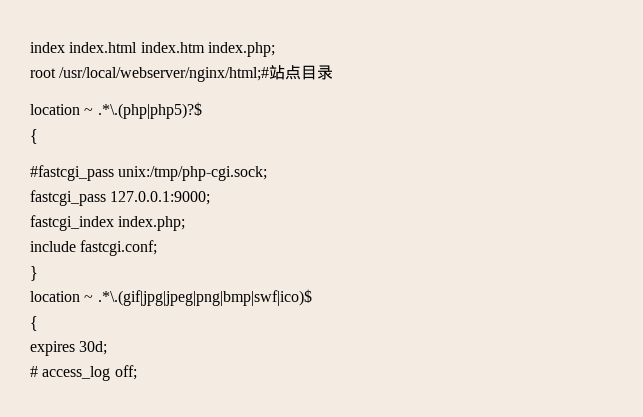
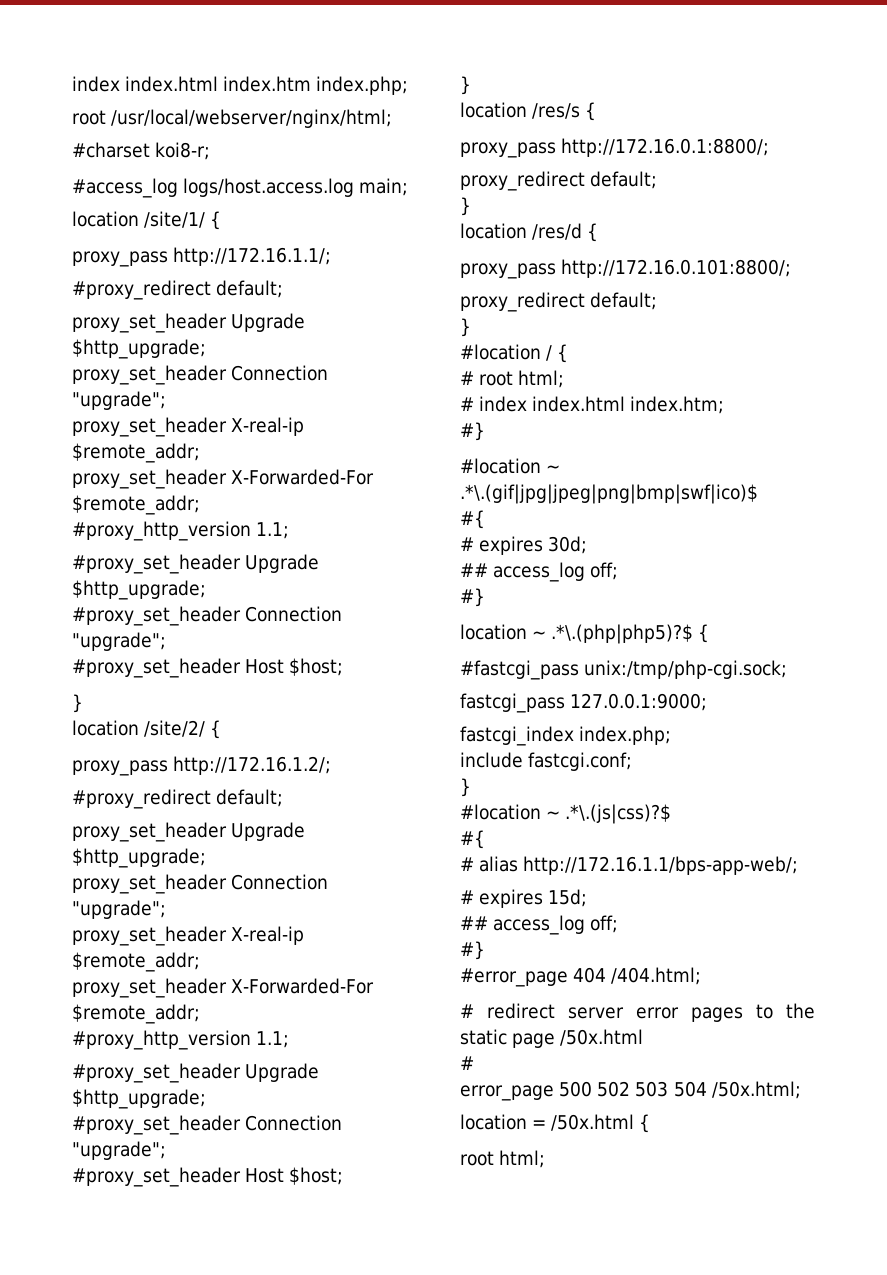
[59,65,334,82] /usr/local/webserver/nginx/html;#站点目录 -> [111,109,393,128] [72,142,211,160] [72,178,409,198] [72,211,222,230] [72,247,332,267] [72,280,284,300] [72,313,306,333] [72,339,206,359] [72,365,329,385] [72,391,166,410] [72,417,305,437] [72,443,200,463] [72,469,375,489] [72,495,200,515] [72,521,290,541] [72,554,320,574] [72,580,206,600] [72,606,343,626] [72,632,166,651] [72,658,344,678] [72,694,83,713] [72,720,222,739] [72,756,332,776] [72,789,284,809] [72,822,306,842] [72,848,206,868] [72,874,329,894] [72,900,166,919] [72,926,305,946] [72,952,200,972] [72,978,375,998] [72,1004,200,1024] [72,1030,290,1050] [72,1063,320,1083] [72,1089,206,1109] [72,1115,343,1135] [72,1141,166,1160] [72,1167,344,1187] [460,76,471,95] [460,102,597,121] [460,138,770,158] [460,171,658,191] [460,197,471,216] [460,223,599,242] [460,259,792,279] [460,292,658,312] [460,318,471,337] [460,344,569,363] [460,370,565,388] [460,396,725,414] [460,422,485,441] [460,458,561,474] [460,484,758,504] [460,510,485,529] [460,536,588,555] [460,562,619,582] [460,588,485,607] /usr/local/webserver/nginx/html; // #charset koi8-r; // #access_log logs/host.access.log main; // location /site/1/ { // proxy_pass http://172.16.1.1/; // #proxy_redirect default; // proxy_set_header Upgrade $http_upgrade; // proxy_set_header Connection "upgrade"; // proxy_set_header X-real-ip $remote_addr; // proxy_set_header X-Forwarded-For $remote_addr; // #proxy_http_version 1.1; // #proxy_set_header Upgrade $http_upgrade; // #proxy_set_header Connection "upgrade"; // #proxy_set_header Host $host; // } // location /site/2/ { // proxy_pass http://172.16.1.2/; // #proxy_redirect default; // proxy_set_header Upgrade $http_upgrade; // proxy_set_header Connection "upgrade"; // proxy_set_header X-real-ip $remote_addr; // proxy_set_header X-Forwarded-For $remote_addr; // #proxy_http_version 1.1; // #proxy_set_header Upgrade $http_upgrade; // #proxy_set_header Connection "upgrade"; // #proxy_set_header Host $host; // } // location /res/s { // proxy_pass http://172.16.0.1:8800/; // proxy_redirect default; // } // location /res/d { // proxy_pass http://172.16.0.101:8800/; // proxy_redirect default; // } // #location / { // # root html; // # index index.html index.htm; // #} // #location ~ .*\.(gif|jpg|jpeg|png|bmp|swf|ico)$ // #{ // # expires 30d; // ## access_log off; // #}
(202, 110) // -> (694, 634) none
[30,289,312,306] [30,316,38,331] [30,341,108,356] [30,365,137,381] // location ~ .*\.(gif|jpg|jpeg|png|bmp|swf|ico)$ // { // expires 30d; // # access_log off; -> [460,804,672,824] [460,830,485,849] [460,856,799,875] [460,889,588,908] [460,915,619,935] [460,941,485,960] [460,967,702,987] [460,1003,815,1022] [460,1029,644,1048] [460,1056,474,1070] [460,1081,801,1101] [460,1114,651,1133] [460,1150,546,1168] // #location ~ .*\.(js|css)?$ // #{ // # alias http://172.16.1.1/bps-app-web/; // # expires 15d; // ## access_log off; // #} // #error_page 404 /404.html; // # redirect server error pages to the static page /50x.html // # // error_page 500 502 503 504 /50x.html; // location = /50x.html { // root html;

